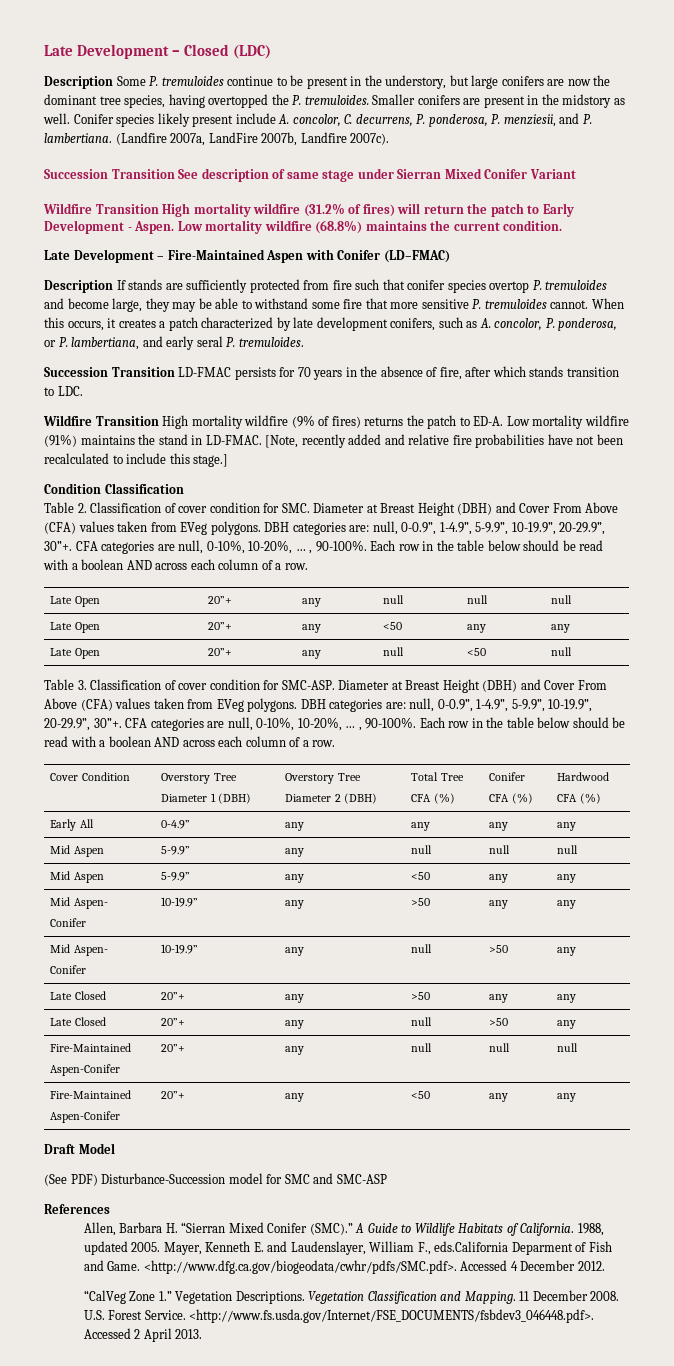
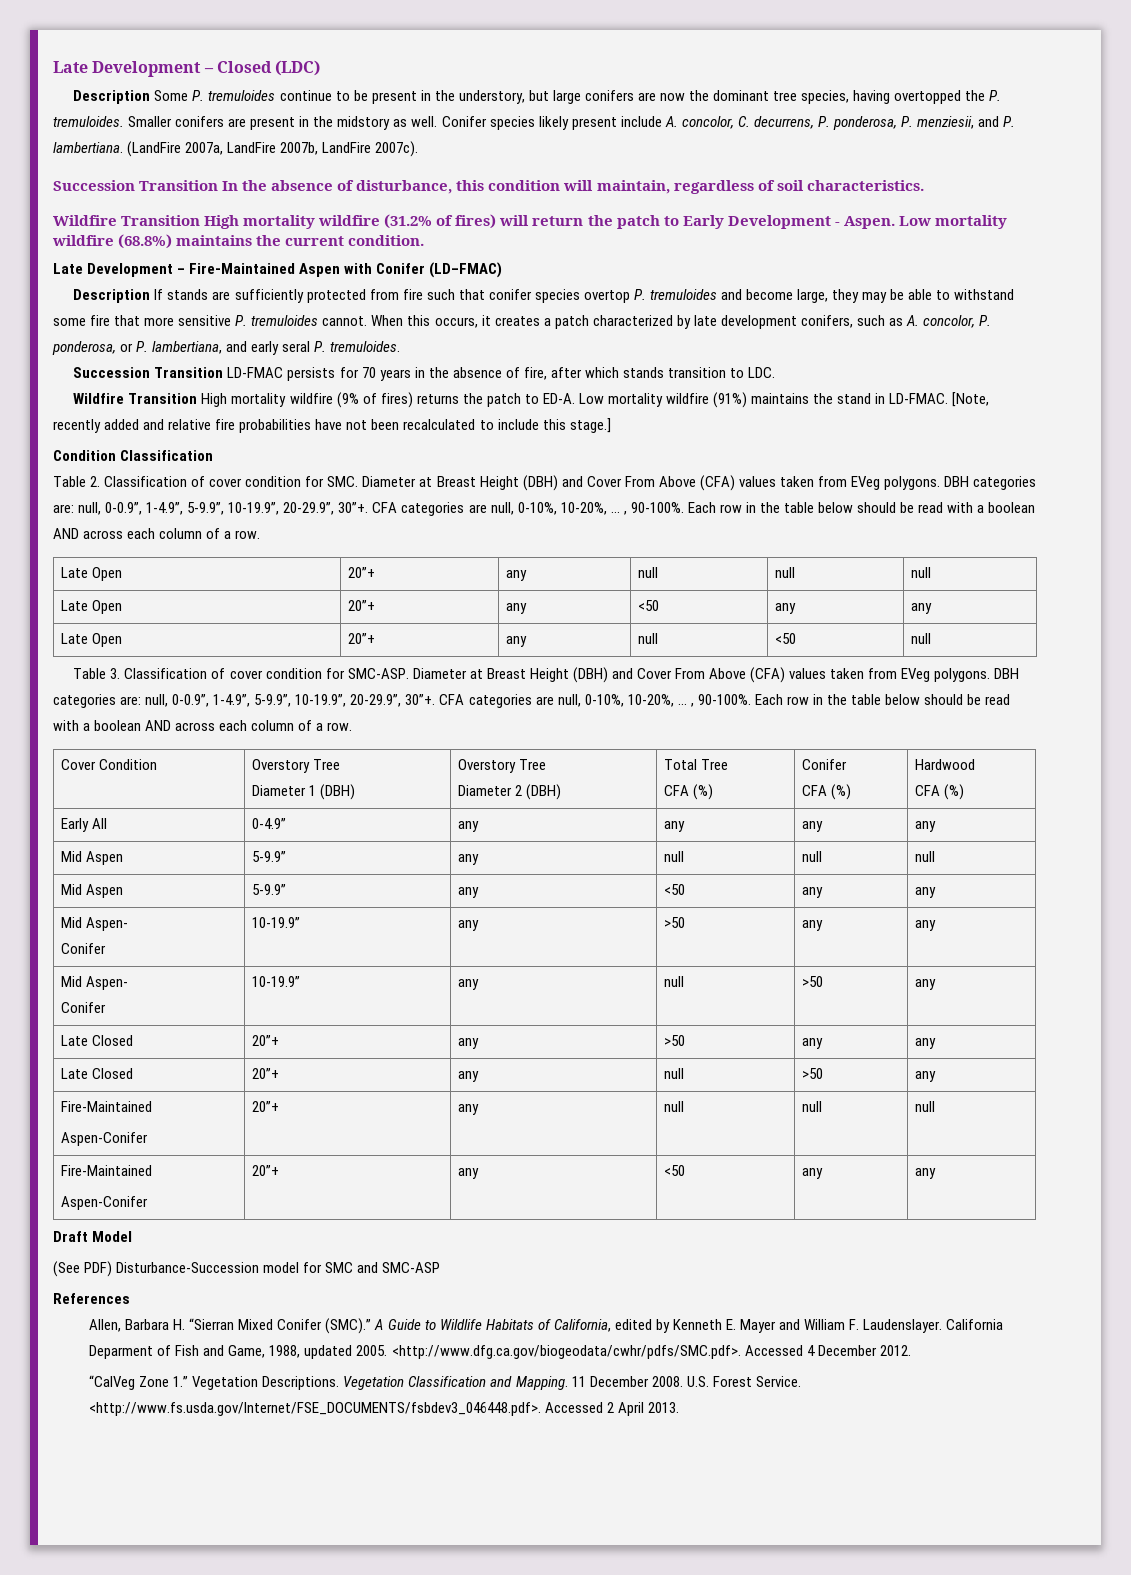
[115,132,167,145] (Landfire -> [127,141,182,157] (LandFire
[300,132,347,143] Landfire -> [322,142,372,153] LandFire
[178,168,576,182] See description of same stage under Sierran Mixed Conifer Variant -> [222,180,924,194] In the absence of disturbance, this condition will maintain, regardless of soil characteristics.
[520,1223,604,1236] [83,1241,612,1255] [83,1260,141,1271] California. 1988, updated 2005. Mayer, Kenneth E. and Laudenslayer, William F., eds.California Deparment of Fish and Game. -> [553,1319,1004,1333] [89,1345,388,1359] California, edited by Kenneth E. Mayer and William F. Laudenslayer. California Deparment of Fish and Game, 1988, updated 2005.

